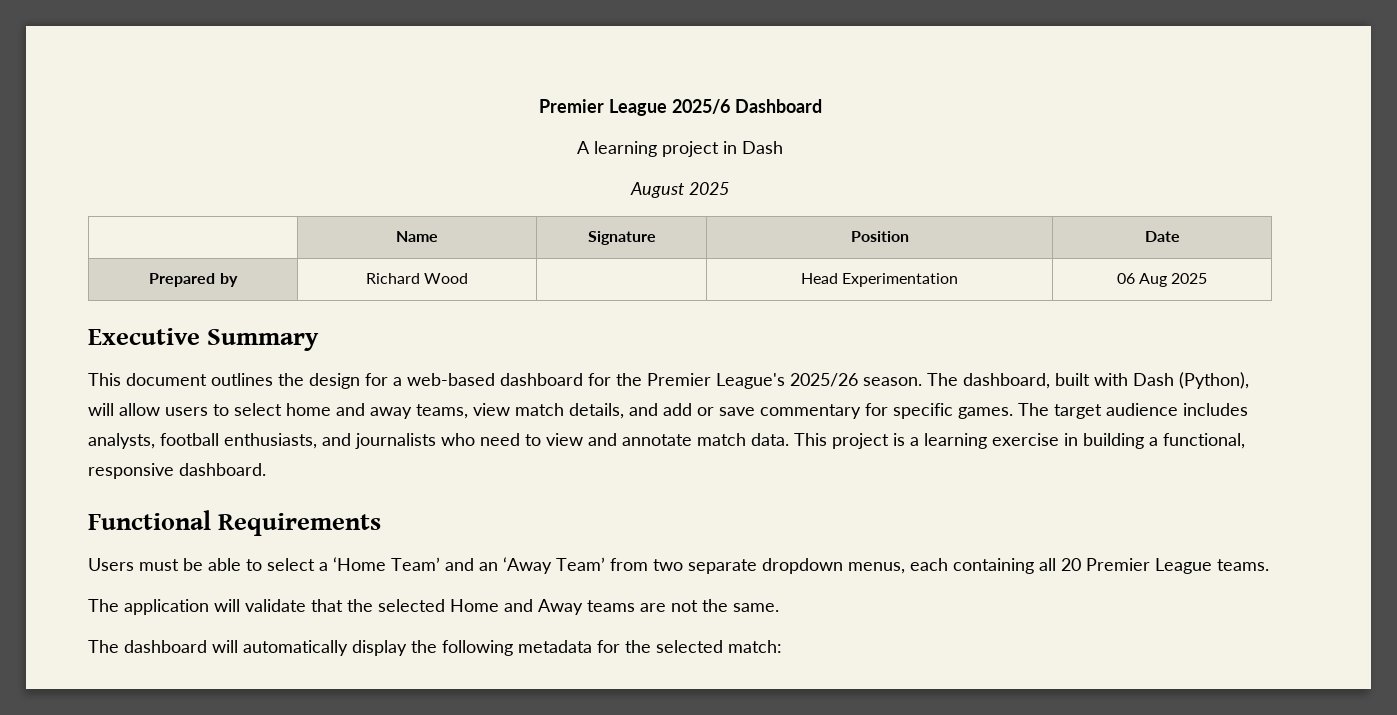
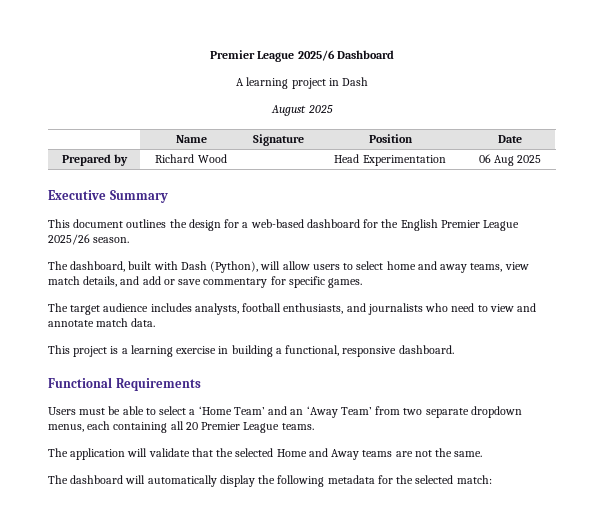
[647,373,785,389] Premier League's -> [400,219,520,231] English Premier League
(922, 381) none -> (130, 240) //
(1013, 413) none -> (363, 283) //
(789, 439) none -> (156, 322) //

